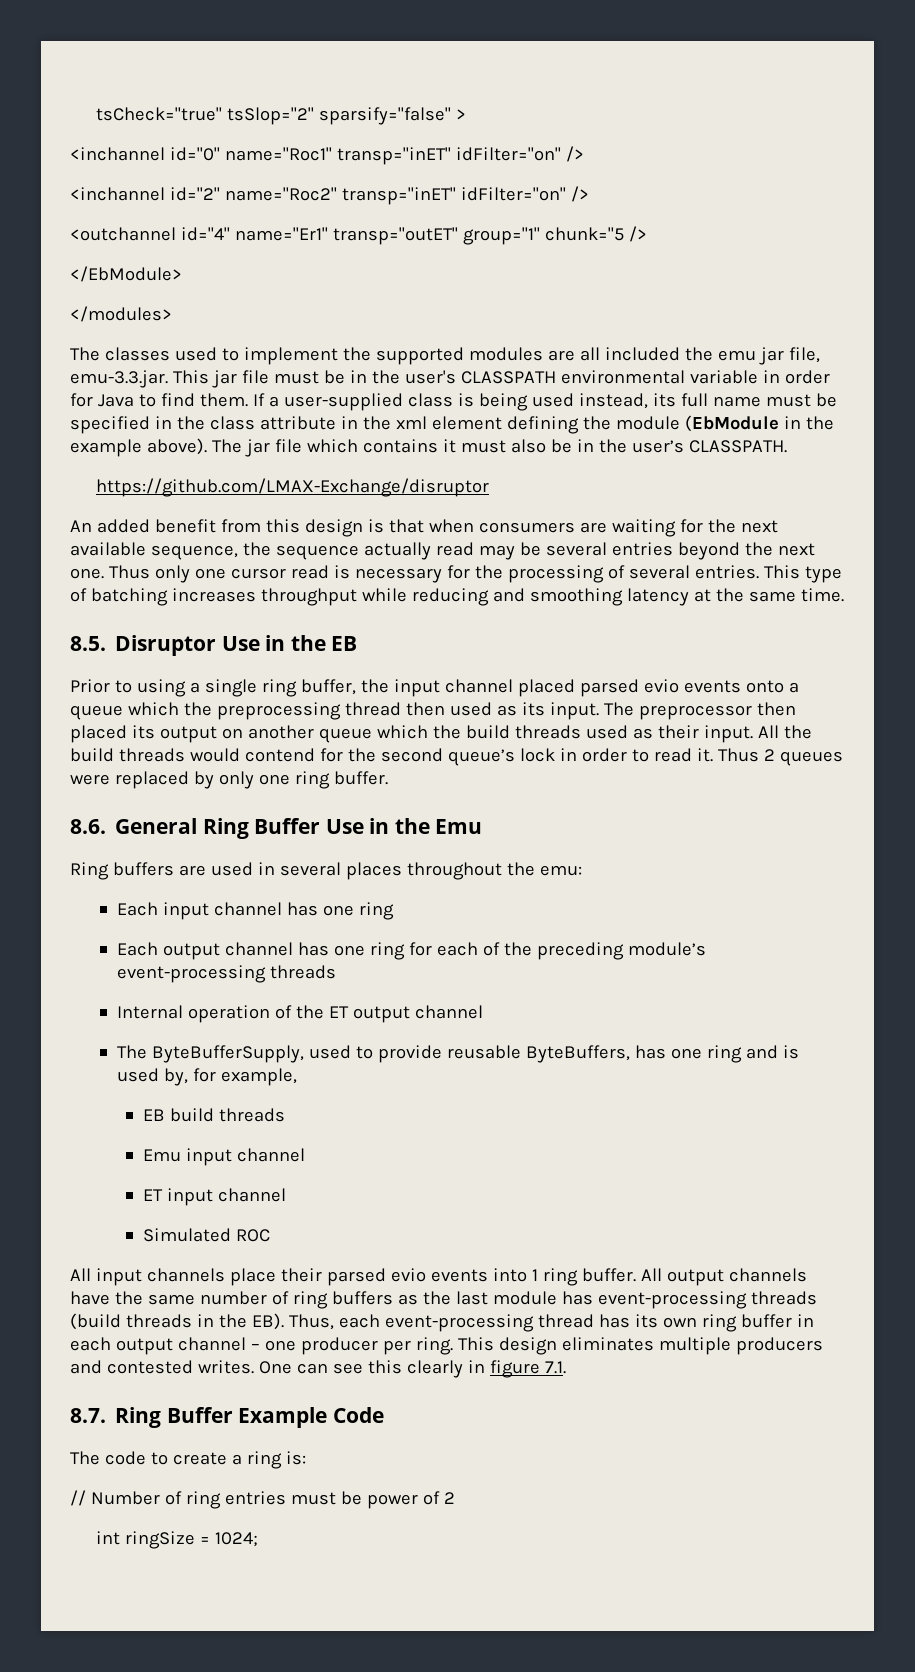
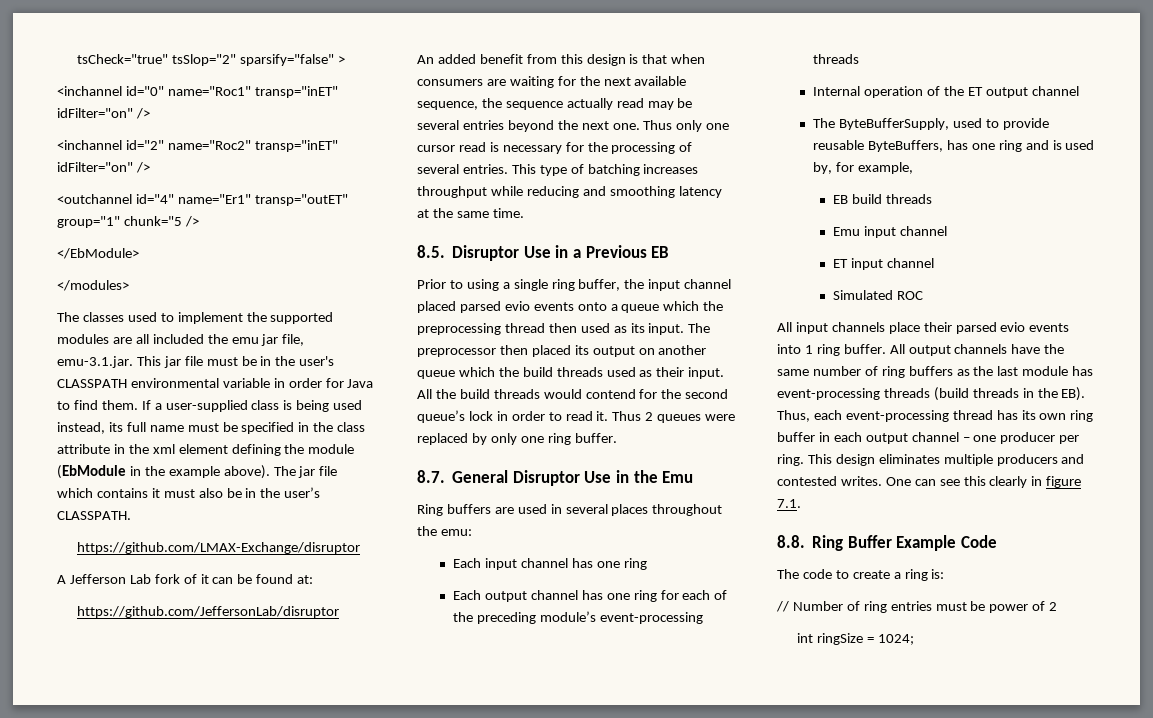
[70,370,168,388] emu-3.3.jar. -> [57,356,133,368] emu-3.1.jar.
(490, 487) none -> [57,574,314,584] [77,606,340,618] // A Jefferson Lab fork of it can be found at: // https://github.com/JeffersonLab/disruptor
[290,635,326,651] the -> [573,245,647,258] a Previous
[70,818,321,839] 8.6. General Ring Buffer -> [417,470,580,486] 8.7. General Disruptor
[70,1408,106,1423] 8.7. -> [777,535,805,548] 8.8.

